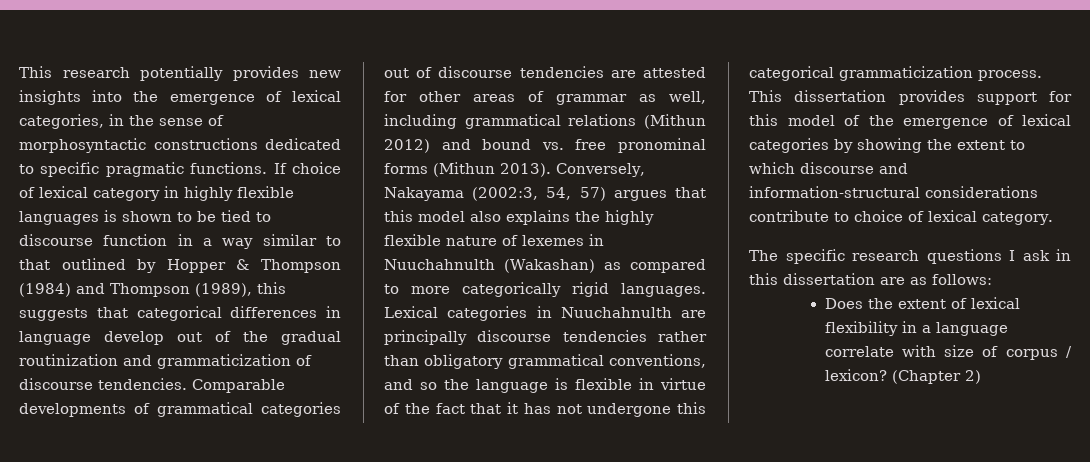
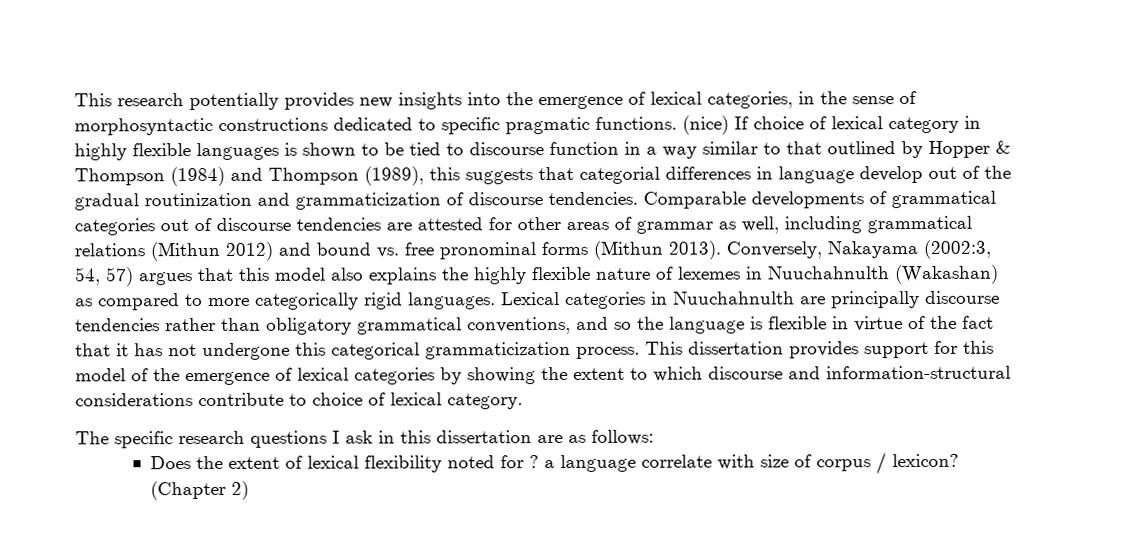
(268, 168) none -> [682,115,729,135] (nice)
[136,306,222,321] categorical -> [579,166,660,184] categorial
[901,321,917,333] in -> [447,455,540,469] noted for ?

